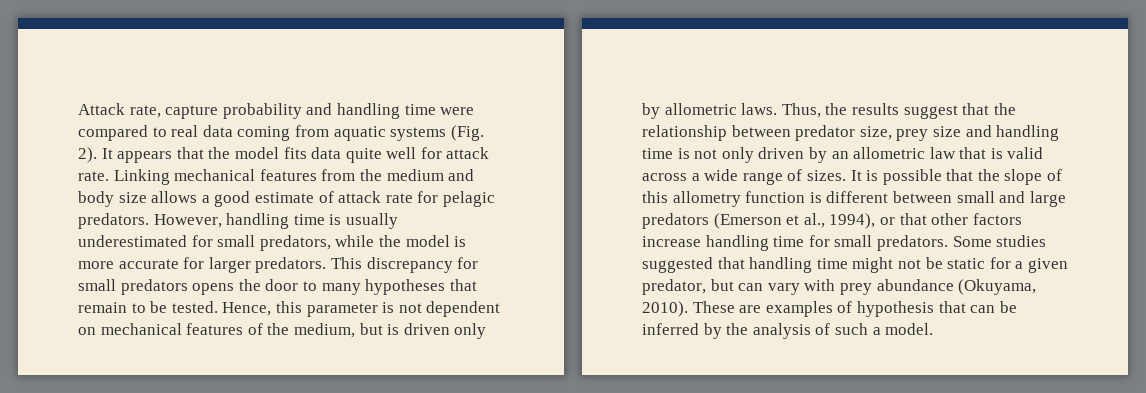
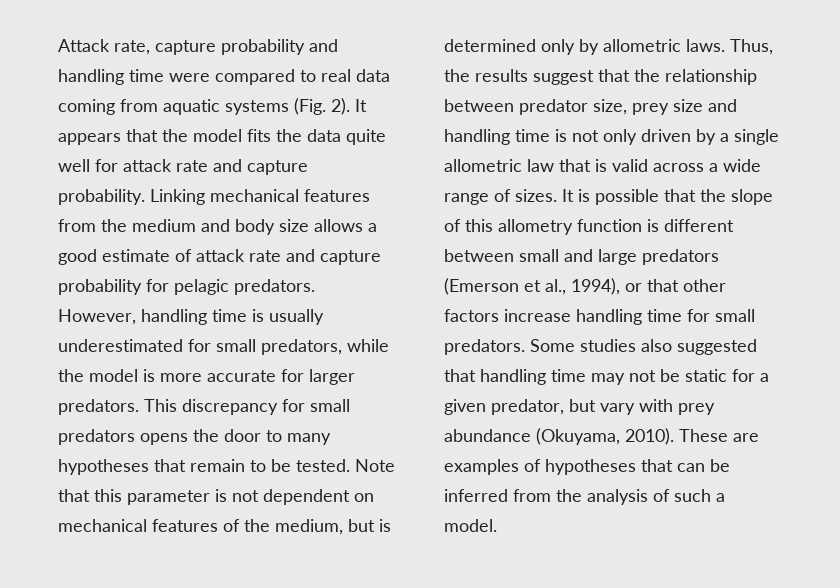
(307, 153) none -> [276,129,302,142] the
[78,171,109,181] rate. -> [176,159,308,175] [58,189,145,205] rate and capture probability.
(413, 198) none -> [286,249,381,265] [58,279,142,295] and capture probability
[222,302,272,316] Hence, -> [355,459,395,472] [58,489,90,502] Note that
[403,323,450,335] driven -> [444,39,536,52] determined
[831,151,849,159] an -> [720,129,779,145] a single
(1047, 241) none -> [641,339,672,352] also
[852,257,894,273] might -> [591,373,625,385] may
[738,283,764,291] can -> (596, 405) none
[856,301,934,317] hypothesis -> [545,459,636,475] hypotheses
[703,323,722,339] by -> [513,489,551,502] from

